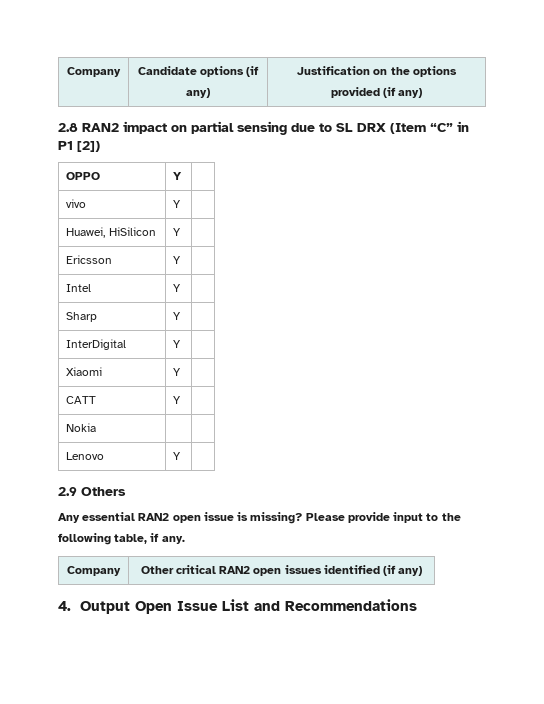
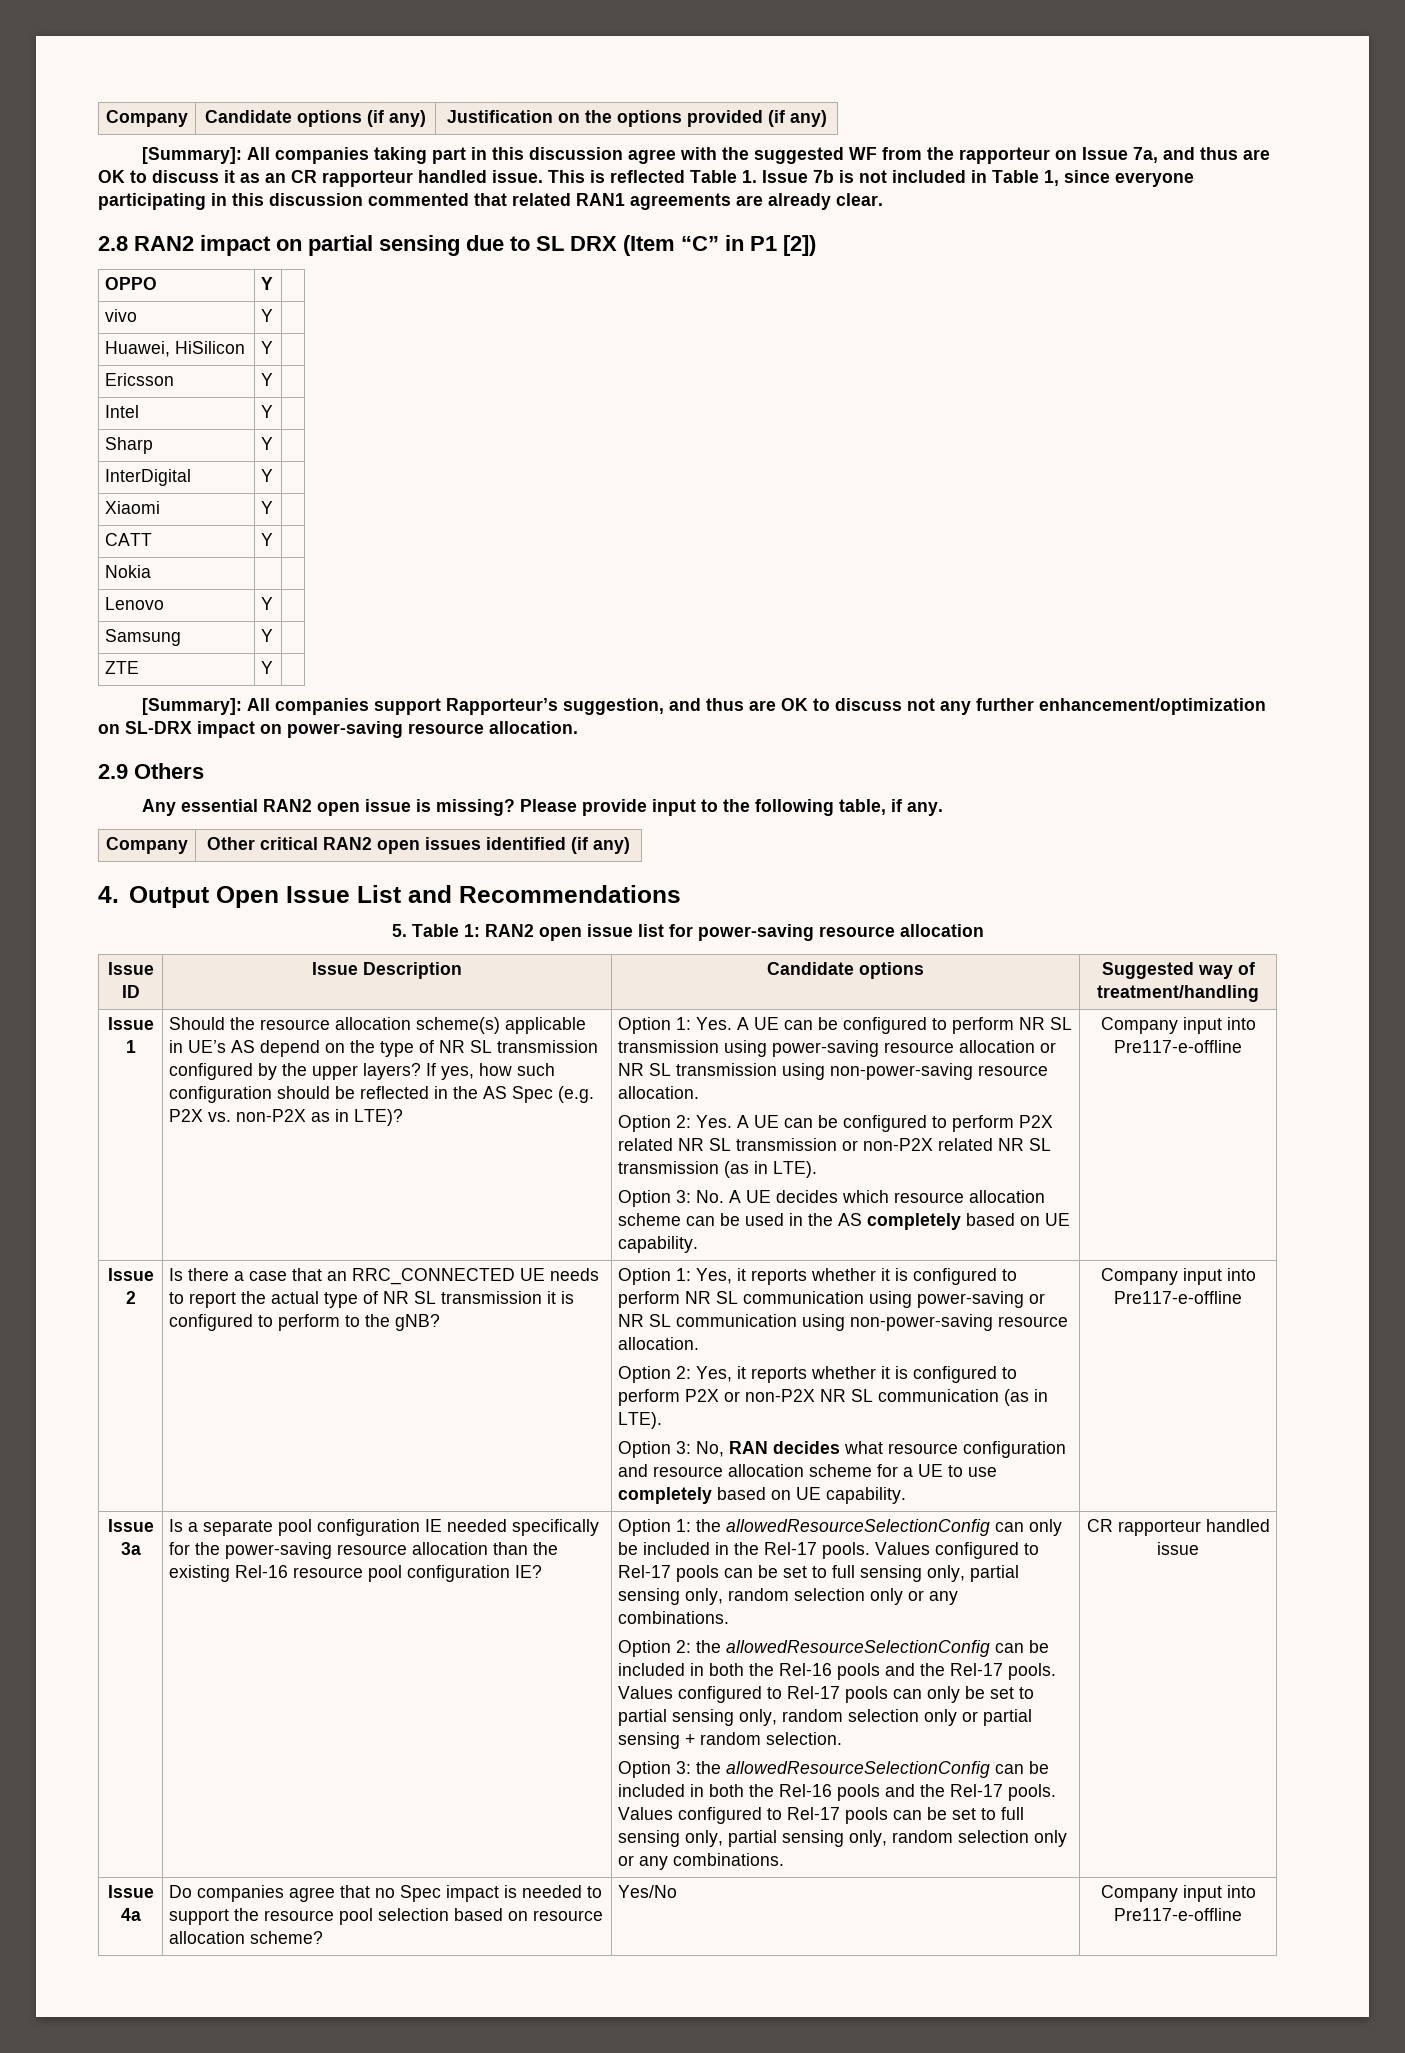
(423, 93) none -> [142,147,1271,164] [98,170,1194,187] [98,193,883,210] // [Summary]: All companies taking part in this discussion agree with the suggested WF from the rapporteur on Issue 7a, and thus are OK to discuss it as an CR rapporteur handled issue. This is reflected Table 1. Issue 7b is not included in Table 1, since everyone participating in this discussion commented that related RAN1 agreements are already clear.
(182, 456) none -> [105,629,182,646] [261,629,274,642] [105,661,140,674] [261,661,274,674] [142,698,1267,715] [98,721,578,738] // Samsung | Y | // ZTE | Y | // [Summary]: All companies support Rapporteur’s suggestion, and thus are OK to discuss not any further enhancement/optimization on SL-DRX impact on power-saving resource allocation.
(418, 605) none -> [391,924,984,941] [107,962,154,975] [121,985,140,998] [312,962,462,979] [767,962,925,979] [1101,962,1255,979] [1097,985,1259,1002] [107,1017,154,1030] [125,1040,136,1053] [169,1017,587,1034] [169,1040,599,1057] [169,1063,556,1080] [169,1086,595,1103] [169,1109,404,1126] [618,1017,1073,1034] [618,1040,1057,1057] [618,1063,1049,1080] [618,1086,700,1099] [618,1115,1054,1132] [618,1138,1052,1151] [618,1161,818,1178] [618,1190,1046,1207] [618,1213,1071,1230] [618,1236,699,1253] [1100,1017,1256,1034] [1114,1040,1242,1053] [107,1268,154,1281] [125,1291,136,1304] [169,1268,600,1285] [169,1291,575,1308] [169,1314,441,1331] [618,1268,1018,1285] [618,1291,1046,1308] [618,1314,1069,1331] [618,1337,700,1350] [618,1366,1018,1383] [618,1389,1049,1406] [618,1412,663,1429] [618,1441,1067,1458] [618,1464,998,1477] [618,1487,907,1504] [1100,1268,1256,1285] [1114,1291,1242,1304] [107,1519,154,1532] [120,1542,141,1555] [169,1519,600,1536] [169,1542,559,1559] [169,1565,543,1582] [618,1519,1063,1536] [618,1542,1040,1559] [618,1565,1020,1582] [618,1588,959,1605] [618,1611,730,1624] [618,1640,1050,1657] [618,1663,1057,1680] [618,1686,1035,1703] [618,1709,1033,1726] [618,1732,843,1749] [618,1761,1050,1778] [618,1784,1057,1801] [618,1807,1025,1824] [618,1830,1068,1847] [618,1853,785,1870] [1086,1519,1270,1536] [1157,1542,1199,1555] [107,1885,154,1898] [120,1908,141,1921] [169,1885,603,1902] [169,1908,604,1925] [169,1931,324,1944] [618,1885,678,1898] [1100,1885,1256,1902] [1114,1908,1242,1921] // 5. Table 1: RAN2 open issue list for power-saving resource allocation // Issue ID | Issue Description | Candidate options | Suggested way of treatment/handling // Issue 1 | Should the resource allocation scheme(s) applicable in UE’s AS depend on the type of NR SL transmission configured by the upper layers? If yes, how such configuration should be reflected in the AS Spec (e.g. P2X vs. non-P2X as in LTE)? | Option 1: Yes. A UE can be configured to perform NR SL transmission using power-saving resource allocation or NR SL transmission using non-power-saving resource allocation. // Option 2: Yes. A UE can be configured to perform P2X related NR SL transmission or non-P2X related NR SL transmission (as in LTE). // Option 3: No. A UE decides which resource allocation scheme can be used in the AS completely based on UE capability. | Company input into Pre117-e-offline // Issue 2 | Is there a case that an RRC_CONNECTED UE needs to report the actual type of NR SL transmission it is configured to perform to the gNB? | Option 1: Yes, it reports whether it is configured to perform NR SL communication using power-saving or NR SL communication using non-power-saving resource allocation. // Option 2: Yes, it reports whether it is configured to perform P2X or non-P2X NR SL communication (as in LTE). // Option 3: No, RAN decides what resource configuration and resource allocation scheme for a UE to use completely based on UE capability. | Company input into Pre117-e-offline // Issue 3a | Is a separate pool configuration IE needed specifically for the power-saving resource allocation than the existing Rel-16 resource pool configuration IE? | Option 1: the allowedResourceSelectionConfig can only be included in the Rel-17 pools. Values configured to Rel-17 pools can be set to full sensing only, partial sensing only, random selection only or any combinations. // Option 2: the allowedResourceSelectionConfig can be included in both the Rel-16 pools and the Rel-17 pools. Values configured to Rel-17 pools can only be set to partial sensing only, random selection only or partial sensing + random selection. // Option 3: the allowedResourceSelectionConfig can be included in both the Rel-16 pools and the Rel-17 pools. Values configured to Rel-17 pools can be set to full sensing only, partial sensing only, random selection only or any combinations. | CR rapporteur handled issue // Issue 4a | Do companies agree that no Spec impact is needed to support the resource pool selection based on resource allocation scheme? | Yes/No | Company input into Pre117-e-offline

